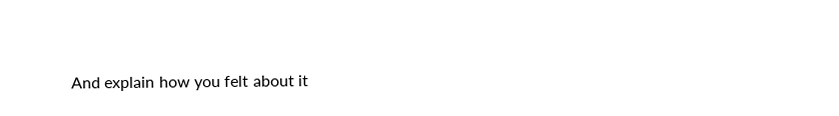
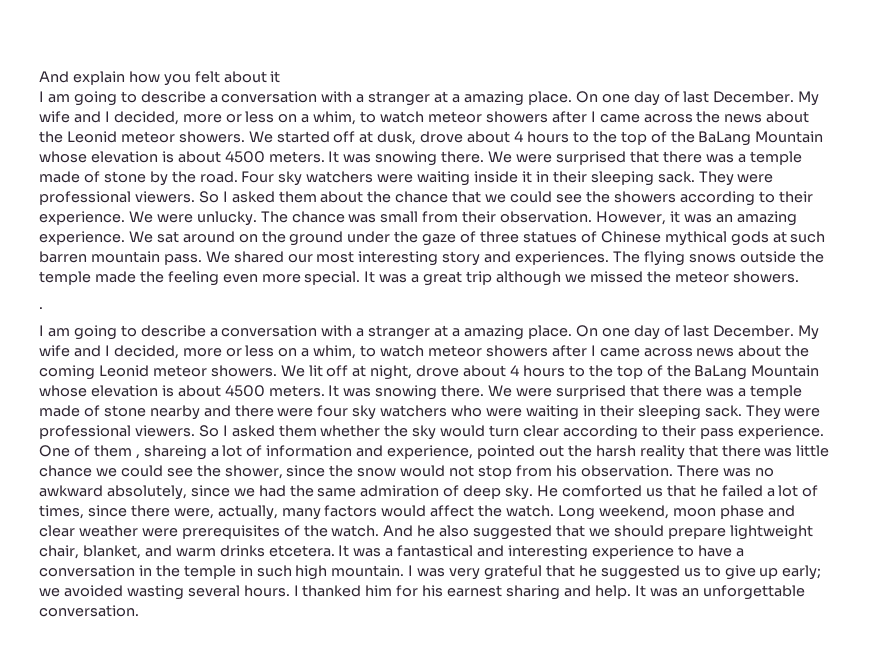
(309, 81) none -> [39,91,820,106] [39,111,810,125] [39,131,824,146] [39,151,802,166] [39,171,774,186] [39,191,813,206] [39,211,797,226] [39,231,826,246] [39,251,824,266] [39,271,799,286] [39,307,43,309] [39,325,820,340] [39,345,810,359] [39,365,820,380] [39,385,802,400] [39,405,821,420] [39,425,824,440] [39,445,830,460] [39,465,774,479] [39,485,819,500] [39,505,795,520] [39,525,813,540] [39,545,744,560] [39,565,822,580] [39,585,805,600] [39,605,139,617] // I am going to describe a conversation with a stranger at a amazing place. On one day of last December. My wife and I decided, more or less on a whim, to watch meteor showers after I came across the news about the Leonid meteor showers. We started off at dusk, drove about 4 hours to the top of the BaLang Mountain whose elevation is about 4500 meters. It was snowing there. We were surprised that there was a temple made of stone by the road. Four sky watchers were waiting inside it in their sleeping sack. They were professional viewers. So I asked them about the chance that we could see the showers according to their experience. We were unlucky. The chance was small from their observation. However, it was an amazing experience. We sat around on the ground under the gaze of three statues of Chinese mythical gods at such barren mountain pass. We shared our most interesting story and experiences. The flying snows outside the temple made the feeling even more special. It was a great trip although we missed the meteor showers. // . // I am going to describe a conversation with a stranger at a amazing place. On one day of last December. My wife and I decided, more or less on a whim, to watch meteor showers after I came across news about the coming Leonid meteor showers. We lit off at night, drove about 4 hours to the top of the BaLang Mountain whose elevation is about 4500 meters. It was snowing there. We were surprised that there was a temple made of stone nearby and there were four sky watchers who were waiting in their sleeping sack. They were professional viewers. So I asked them whether the sky would turn clear according to their pass experience. One of them , shareing a lot of information and experience, pointed out the harsh reality that there was little chance we could see the shower, since the snow would not stop from his observation. There was no awkward absolutely, since we had the same admiration of deep sky. He comforted us that he failed a lot of times, since there were, actually, many factors would affect the watch. Long weekend, moon phase and clear weather were prerequisites of the watch. And he also suggested that we should prepare lightweight chair, blanket, and warm drinks etcetera. It was a fantastical and interesting experience to have a conversation in the temple in such high mountain. I was very grateful that he suggested us to give up early; we avoided wasting several hours. I thanked him for his earnest sharing and help. It was an unforgettable conversation.

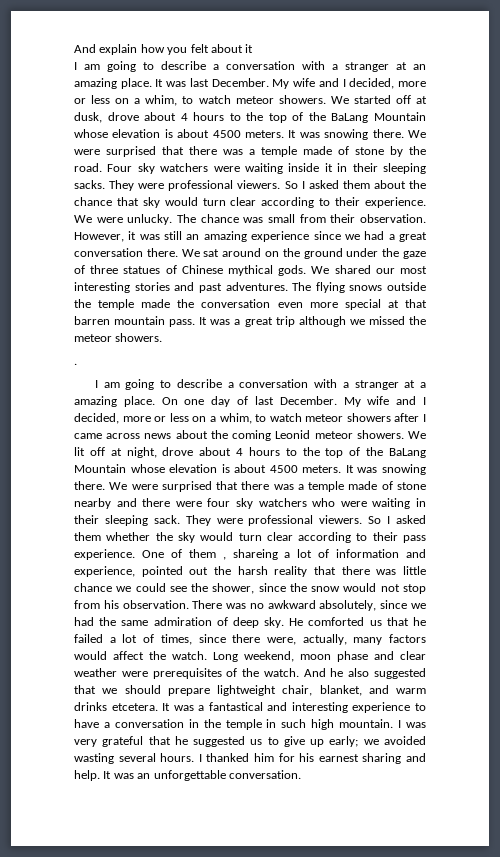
[452,91,680,106] a amazing place. On one day of -> [413,64,426,70] [74,78,187,89] an amazing place. It was
[485,111,810,123] [39,131,175,143] showers after I came across the news about the Leonid meteor -> (274, 100) none
[657,171,695,183] sack. -> [74,180,105,189] sacks.
[485,191,676,203] we could see the showers -> [142,197,257,208] sky would turn clear
[715,211,797,226] [39,231,125,245] an amazing experience. -> [164,231,428,242] [74,248,178,257] still an amazing experience since we had a great conversation there.
[730,231,826,246] [39,251,202,265] gods at such barren mountain pass. -> [278,265,307,276] gods.
[442,251,610,266] story and experiences. -> [134,282,288,293] stories and past adventures.
[167,271,219,286] feeling -> [201,299,271,308] conversation
[304,271,361,285] special. -> [344,299,427,310] [74,316,196,327] special at that barren mountain pass.

